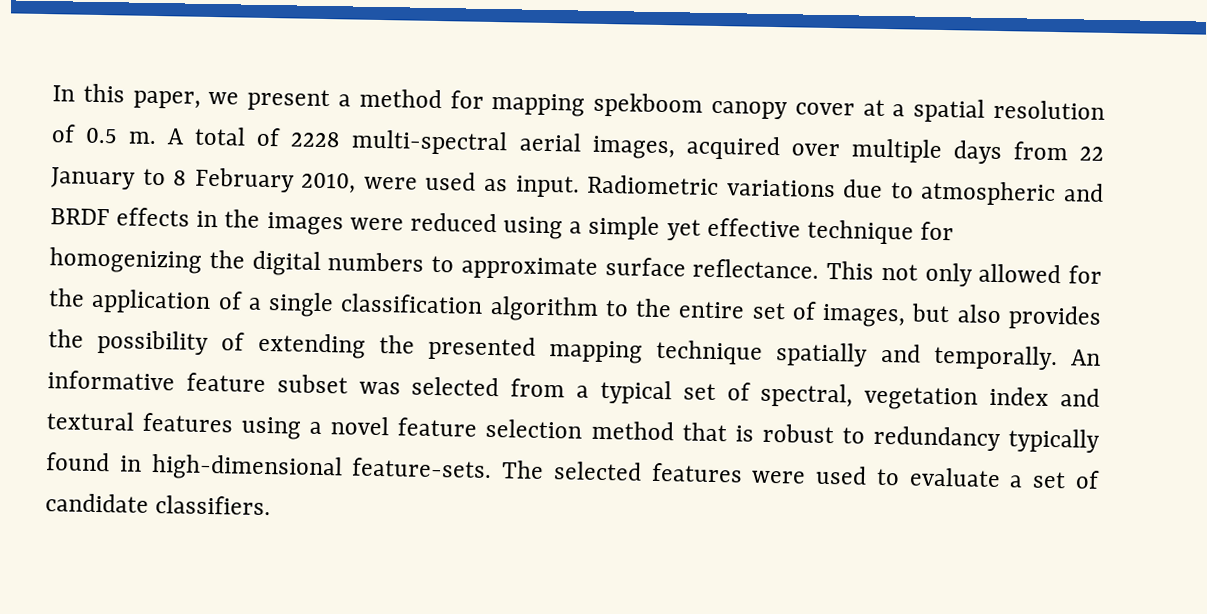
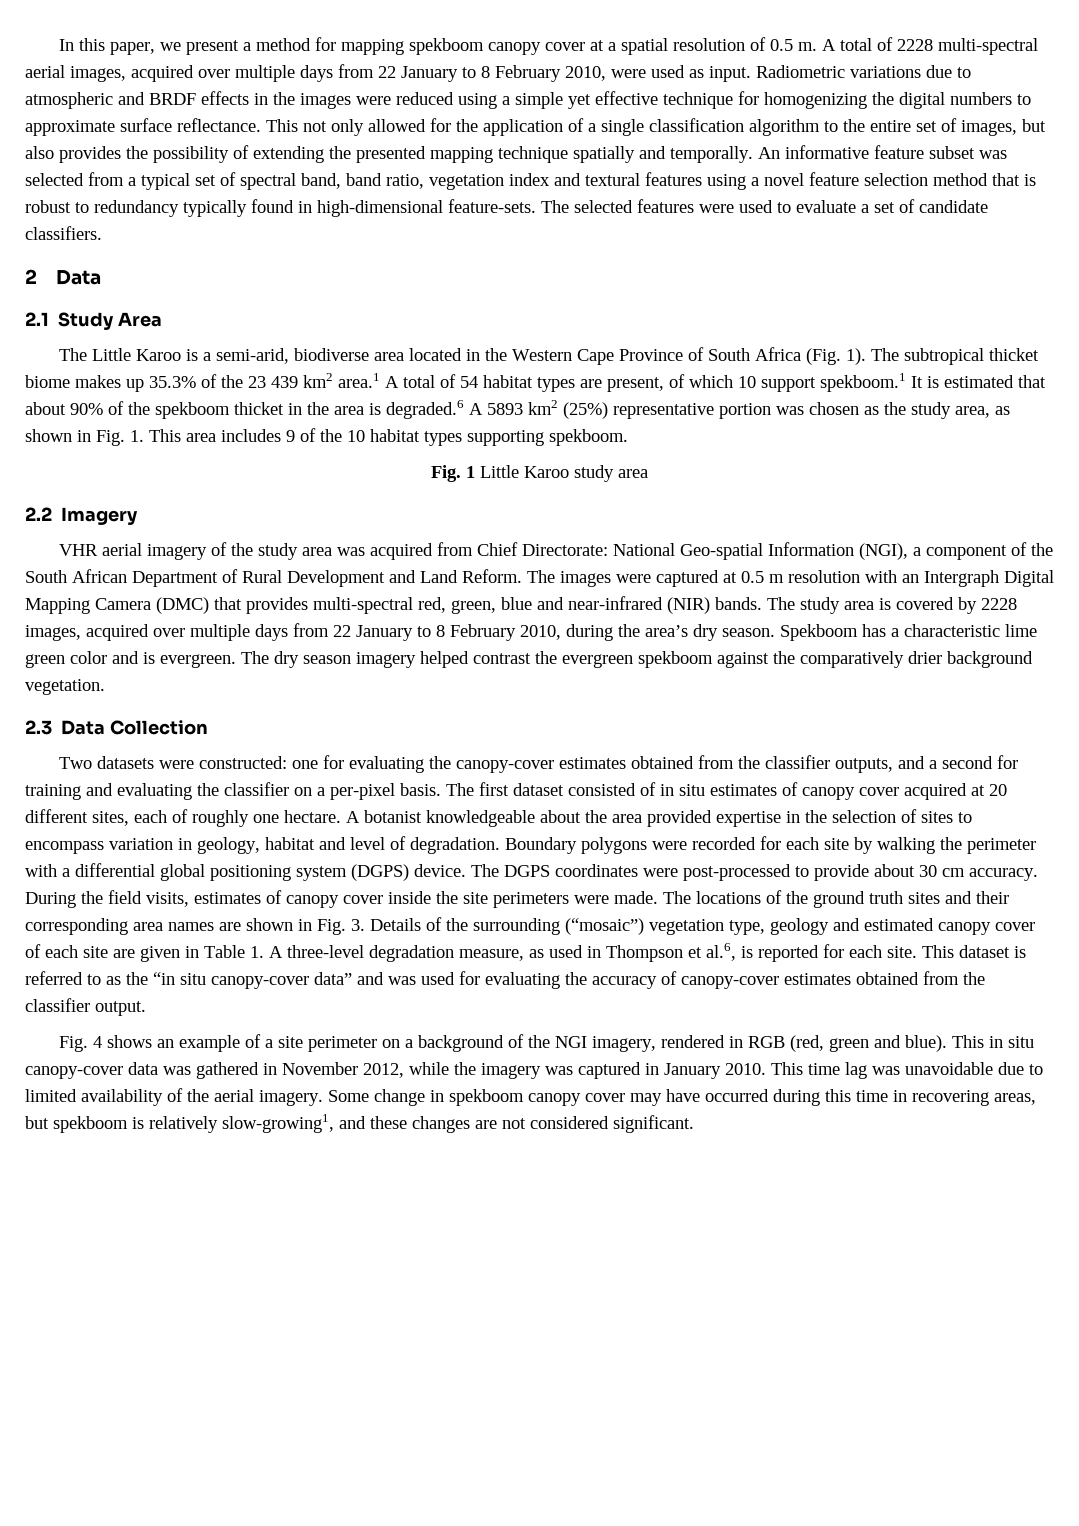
[760,382,854,408] spectral, -> [240,173,424,190] spectral band, band ratio,
(272, 505) none -> [25,269,102,285] [25,312,163,330] [58,347,1039,365] [25,373,1046,392] [25,400,1010,419] [25,428,628,446] [431,465,648,482] [25,507,139,525] [58,542,1053,560] [25,569,1054,587] [25,596,1017,614] [25,623,1037,641] [25,651,1033,668] [25,679,105,695] [25,720,209,735] [58,755,1018,773] [25,782,1007,800] [25,809,972,827] [25,836,1036,854] [25,863,1038,881] [25,890,1009,908] [25,917,1035,935] [25,943,1026,962] [25,971,985,989] [25,998,146,1016] [58,1034,1034,1052] [25,1062,1043,1079] [25,1088,1036,1106] [25,1114,694,1133] // 2 Data // 2.1 Study Area // The Little Karoo is a semi-arid, biodiverse area located in the Western Cape Province of South Africa (Fig. 1). The subtropical thicket biome makes up 35.3% of the 23 439 km2 area.1 A total of 54 habitat types are present, of which 10 support spekboom.1 It is estimated that about 90% of the spekboom thicket in the area is degraded.6 A 5893 km2 (25%) representative portion was chosen as the study area, as shown in Fig. 1. This area includes 9 of the 10 habitat types supporting spekboom. // Fig. 1 Little Karoo study area // 2.2 Imagery // VHR aerial imagery of the study area was acquired from Chief Directorate: National Geo-spatial Information (NGI), a component of the South African Department of Rural Development and Land Reform. The images were captured at 0.5 m resolution with an Intergraph Digital Mapping Camera (DMC) that provides multi-spectral red, green, blue and near-infrared (NIR) bands. The study area is covered by 2228 images, acquired over multiple days from 22 January to 8 February 2010, during the area’s dry season. Spekboom has a characteristic lime green color and is evergreen. The dry season imagery helped contrast the evergreen spekboom against the comparatively drier background vegetation. // 2.3 Data Collection // Two datasets were constructed: one for evaluating the canopy-cover estimates obtained from the classifier outputs, and a second for training and evaluating the classifier on a per-pixel basis. The first dataset consisted of in situ estimates of canopy cover acquired at 20 different sites, each of roughly one hectare. A botanist knowledgeable about the area provided expertise in the selection of sites to encompass variation in geology, habitat and level of degradation. Boundary polygons were recorded for each site by walking the perimeter with a differential global positioning system (DGPS) device. The DGPS coordinates were post-processed to provide about 30 cm accuracy. During the field visits, estimates of canopy cover inside the site perimeters were made. The locations of the ground truth sites and their corresponding area names are shown in Fig. 3. Details of the surrounding (“mosaic”) vegetation type, geology and estimated canopy cover of each site are given in Table 1. A three-level degradation measure, as used in Thompson et al.6, is reported for each site. This dataset is referred to as the “in situ canopy-cover data” and was used for evaluating the accuracy of canopy-cover estimates obtained from the classifier output. // Fig. 4 shows an example of a site perimeter on a background of the NGI imagery, rendered in RGB (red, green and blue). This in situ canopy-cover data was gathered in November 2012, while the imagery was captured in January 2010. This time lag was unavoidable due to limited availability of the aerial imagery. Some change in spekboom canopy cover may have occurred during this time in recovering areas, but spekboom is relatively slow-growing1, and these changes are not considered significant.

